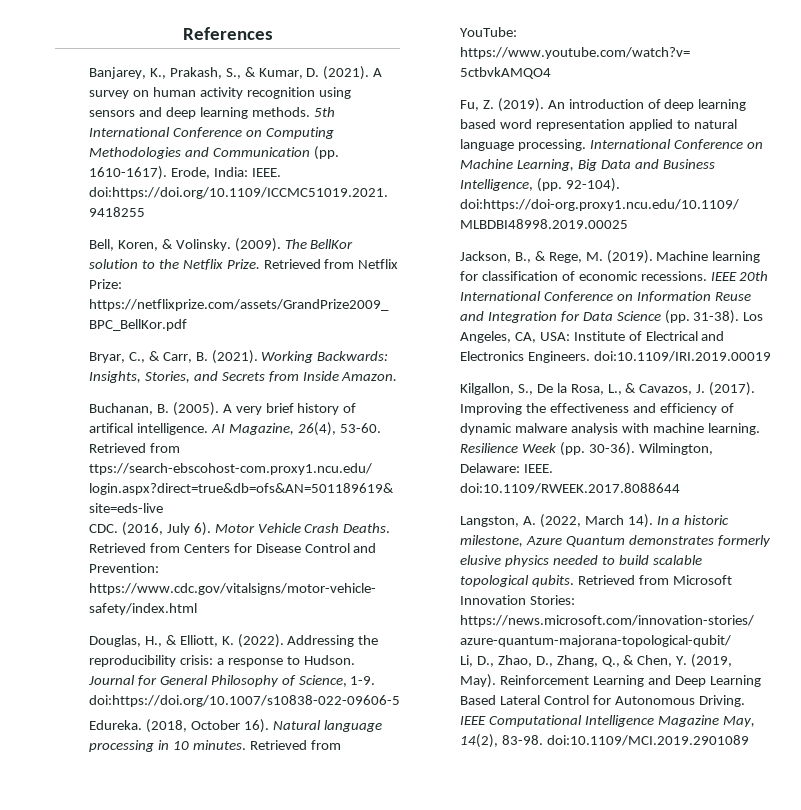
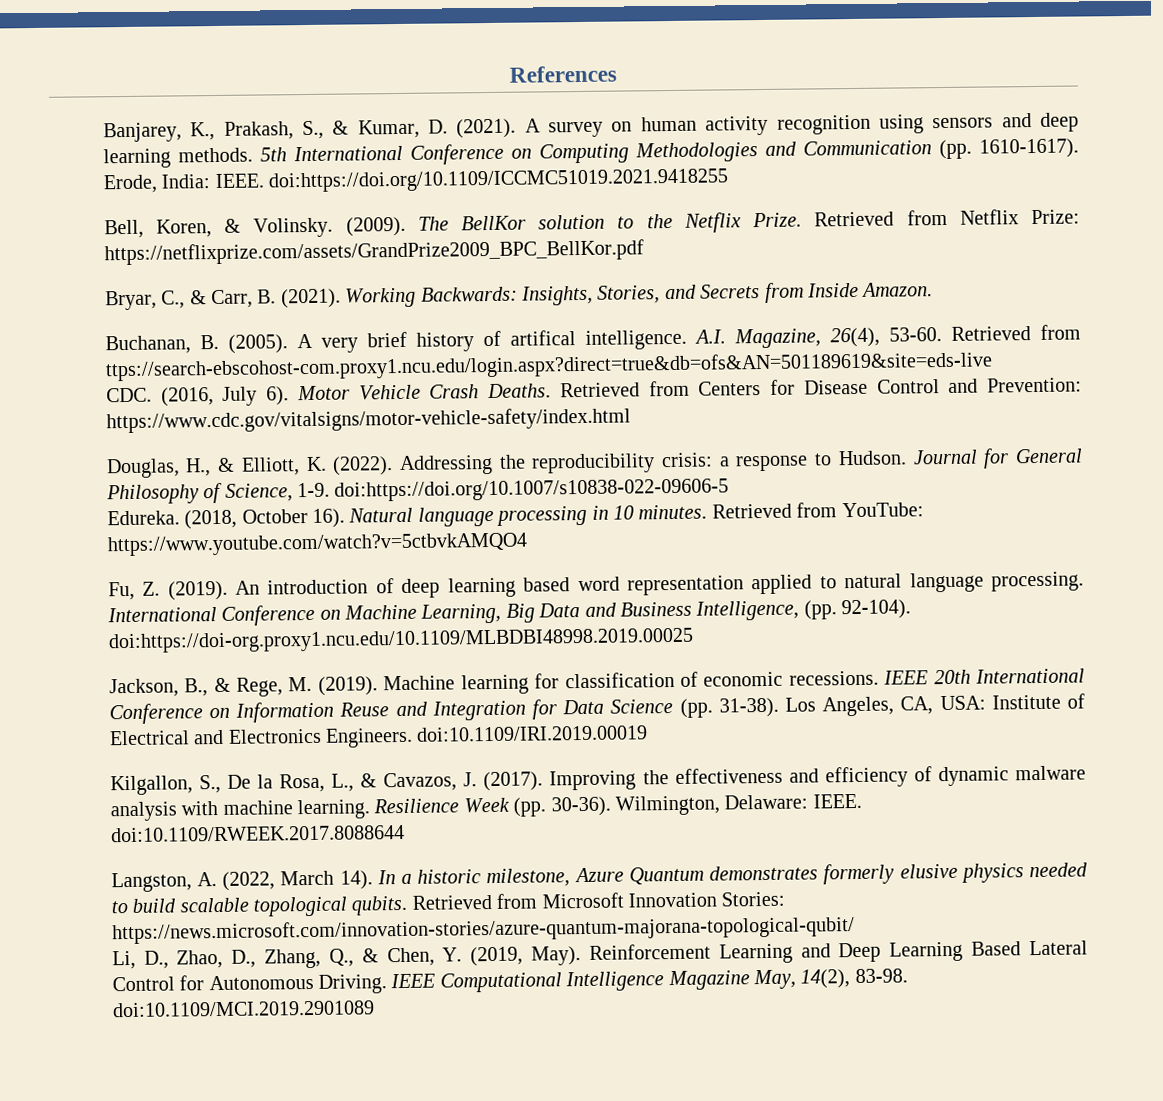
[210,424,225,433] AI -> [693,329,726,344] A.I.

